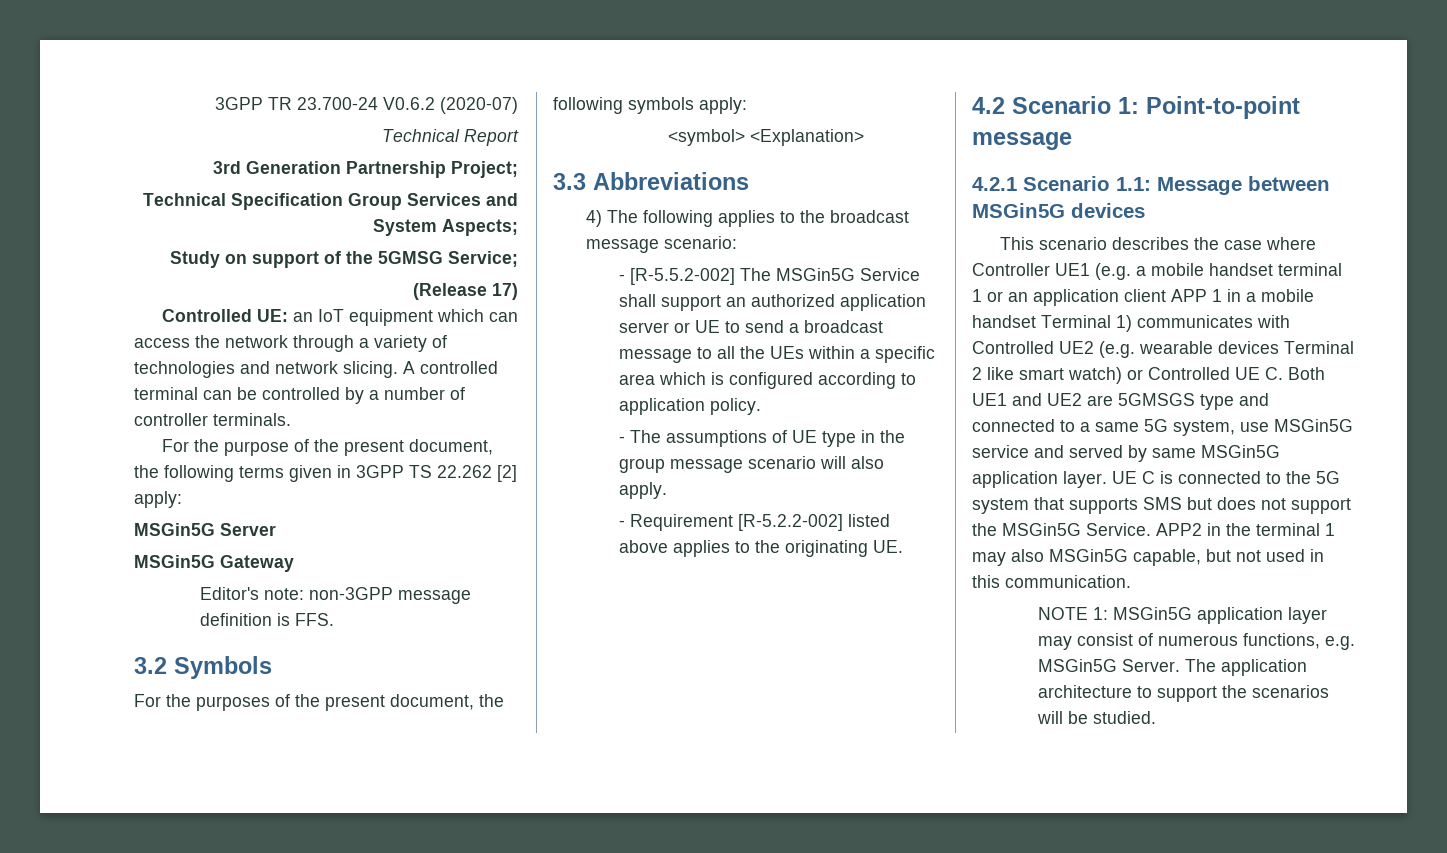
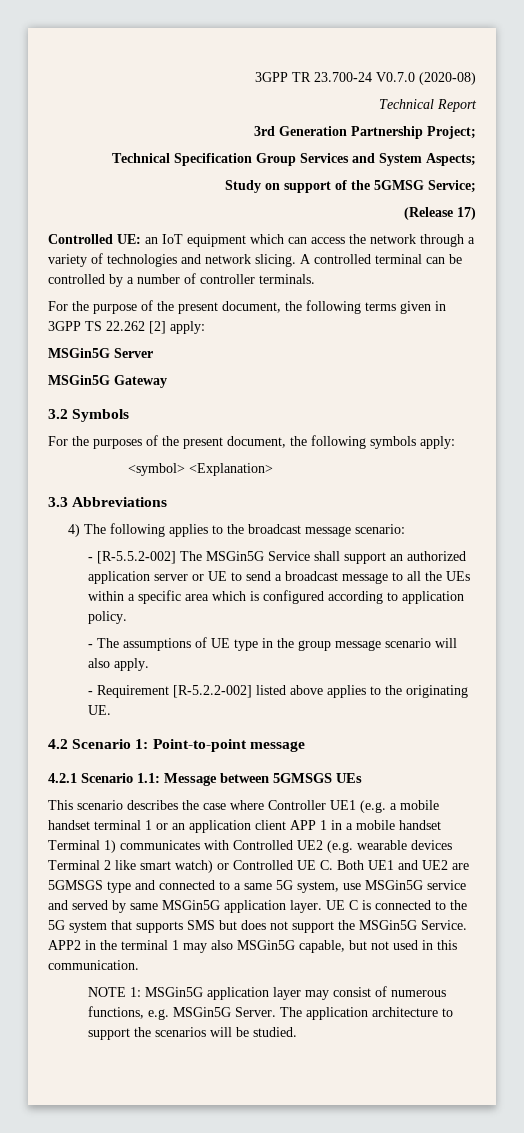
[383,97,518,114] V0.6.2 (2020-07) -> [376,72,476,85] V0.7.0 (2020-08)
[200,587,472,604] [200,613,335,626] // Editor's note: non-3GPP message definition is FFS. -> (167, 381) none
[972,203,1145,218] MSGin5G devices -> [273,773,362,783] 5GMSGS UEs

